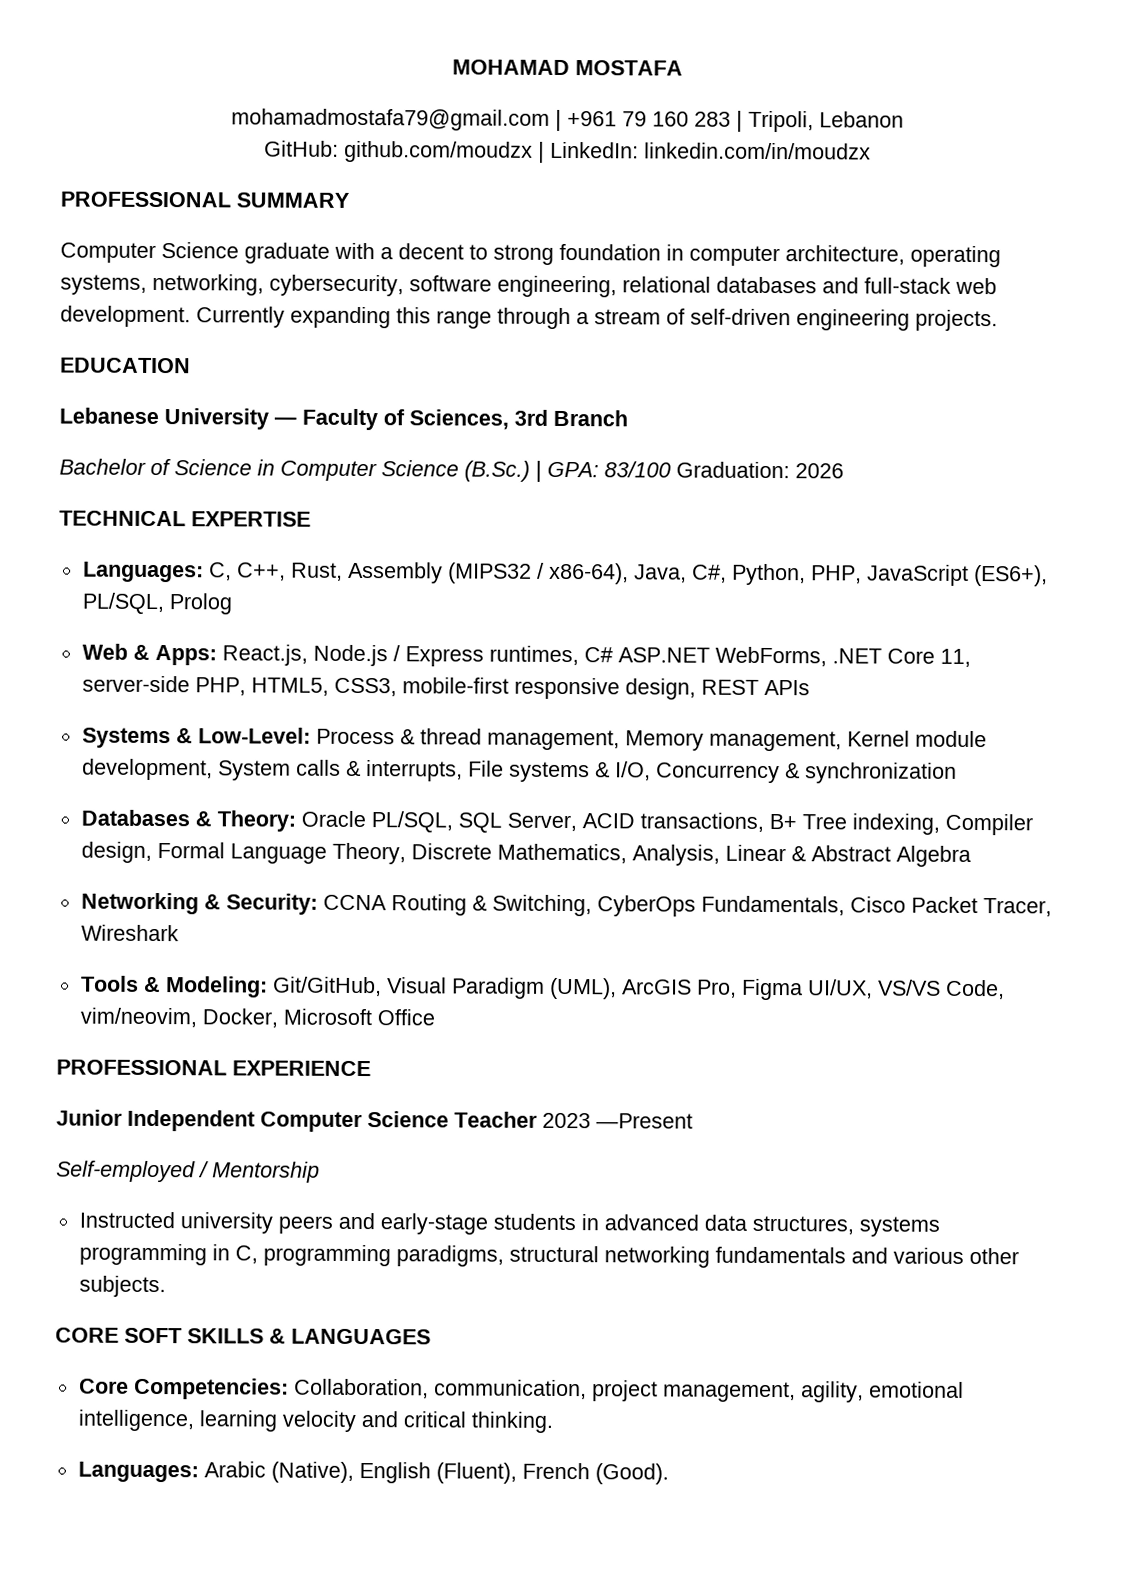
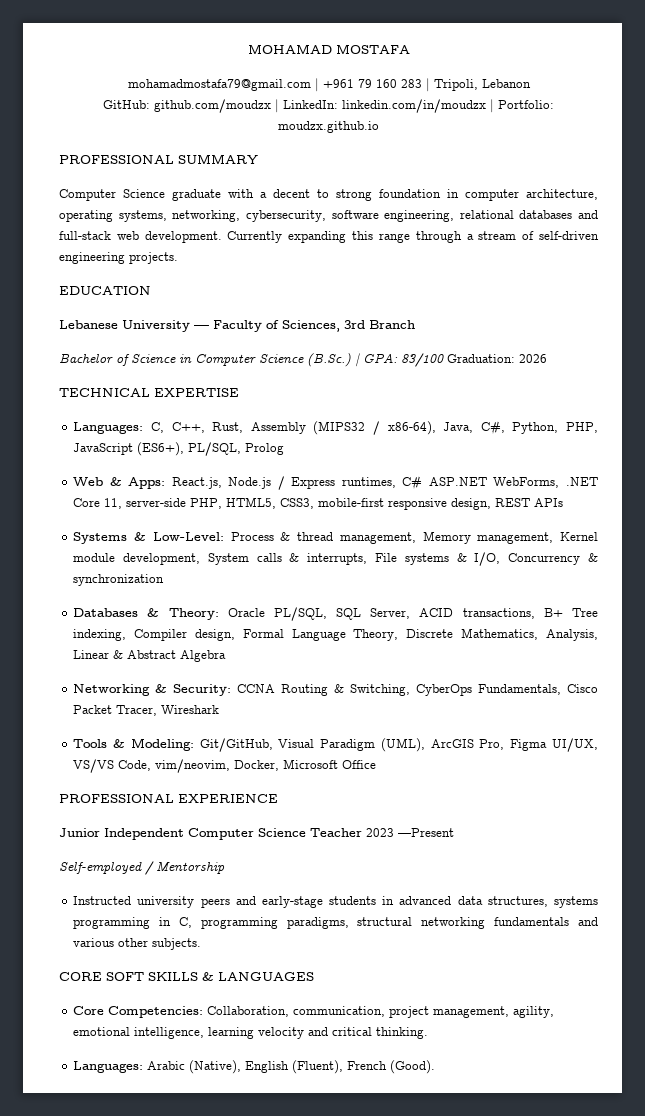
(871, 151) none -> [490,99,554,113] [278,121,379,133] | Portfolio: moudzx.github.io

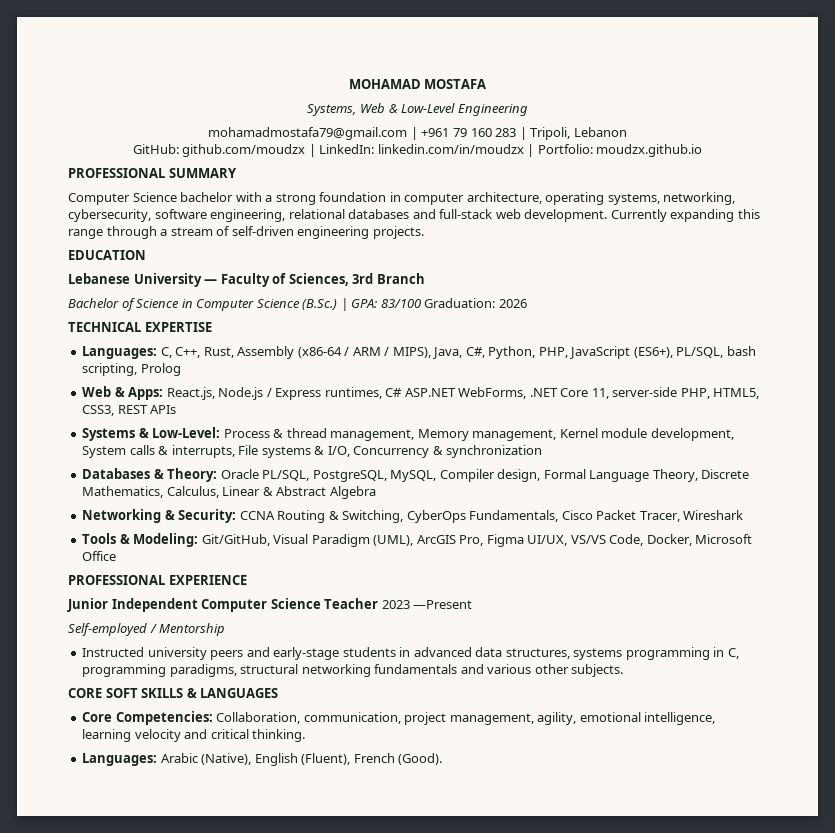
(410, 49) none -> [307,103,528,116] // Systems, Web & Low-Level Engineering
[172,189,221,201] graduate -> [180,192,234,202] bachelor
[273,189,329,198] decent to -> (273, 198) none
[313,421,436,435] (MIPS32 / x86-64), -> [297,347,431,358] (x86-64 / ARM / MIPS),
(242, 449) none -> [726,346,756,356] [82,363,138,376] bash scripting,
[318,498,492,510] mobile-first responsive design, -> (115, 410) none
[336,608,599,620] [73,629,127,641] SQL Server, ACID transactions, B+ Tree indexing, -> [312,470,437,482] PostgreSQL, MySQL,
[545,629,598,641] Analysis, -> [166,486,219,498] Calculus,
[155,759,231,773] vim/neovim, -> (644, 540) none

